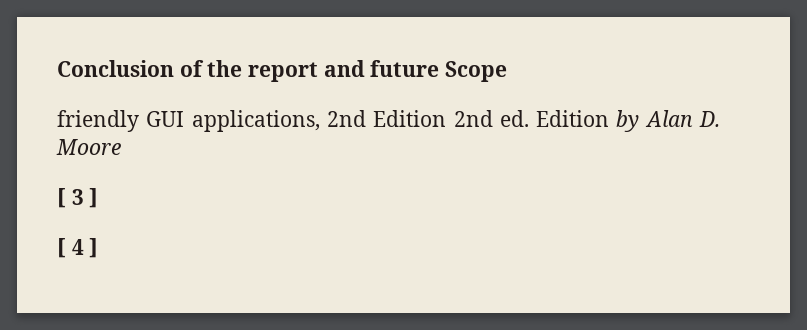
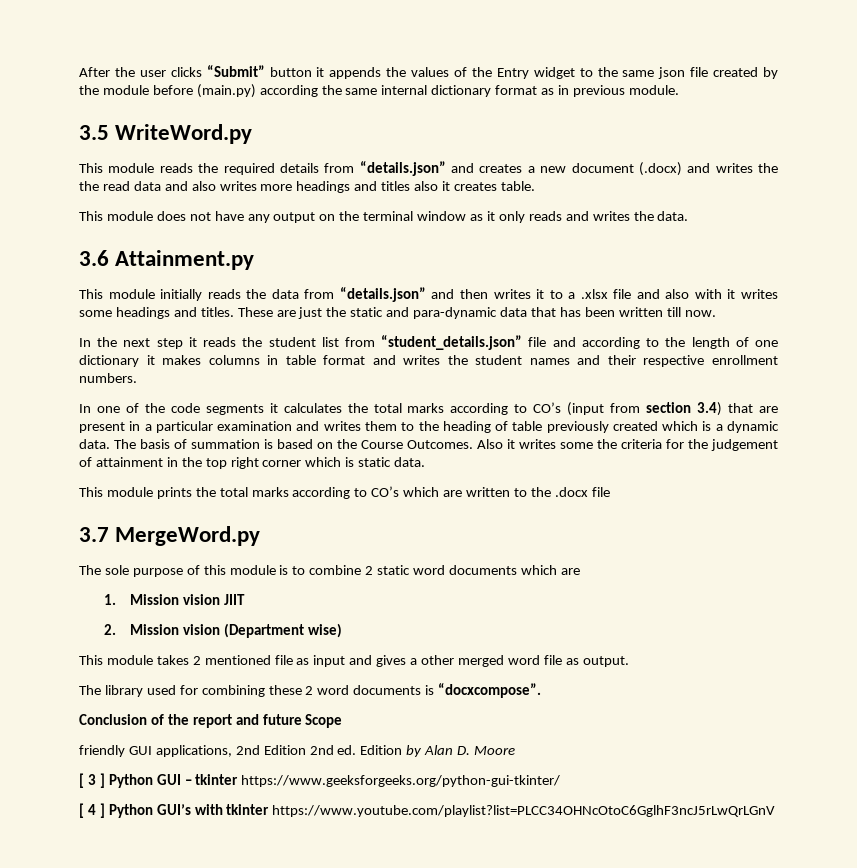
(57, 68) none -> [79,65,778,79] [79,84,679,98] [79,124,253,144] [79,161,778,176] [79,181,535,193] [79,211,689,223] [79,250,255,270] [79,287,778,302] [79,307,716,319] [79,335,778,350] [79,355,778,367] [79,373,137,383] [79,402,779,416] [79,421,780,433] [79,439,778,451] [79,457,426,469] [79,486,610,499] [79,526,261,546] [79,565,580,577] [104,594,245,605] [104,623,342,638] [79,655,629,667] [79,683,542,698] After the user clicks “Submit” button it appends the values of the Entry widget to the same json file created by the module before (main.py) according the same internal dictionary format as in previous module. // 3.5 WriteWord.py // This module reads the required details from “details.json” and creates a new document (.docx) and writes the the read data and also writes more headings and titles also it creates table. // This module does not have any output on the terminal window as it only reads and writes the data. // 3.6 Attainment.py // This module initially reads the data from “details.json” and then writes it to a .xlsx file and also with it writes some headings and titles. These are just the static and para-dynamic data that has been written till now. // In the next step it reads the student list from “student_details.json” file and according to the length of one dictionary it makes columns in table format and writes the student names and their respective enrollment numbers. // In one of the code segments it calculates the total marks according to CO’s (input from section 3.4) that are present in a particular examination and writes them to the heading of table previously created which is a dynamic data. The basis of summation is based on the Course Outcomes. Also it writes some the criteria for the judgement of attainment in the top right corner which is static data. // This module prints the total marks according to CO’s which are written to the .docx file // 3.7 MergeWord.py // The sole purpose of this module is to combine 2 static word documents which are // 1. Mission vision JIIT // 2. Mission vision (Department wise) // This module takes 2 mentioned file as input and gives a other merged word file as output. // The library used for combining these 2 word documents is “docxcompose”. //
[57,238,99,258] // [ 4 ] -> [108,774,561,788] [79,803,776,818] Python GUI – tkinter https://www.geeksforgeeks.org/python-gui-tkinter/ // [ 4 ] Python GUI’s with tkinter https://www.youtube.com/playlist?list=PLCC34OHNcOtoC6GglhF3ncJ5rLwQrLGnV

